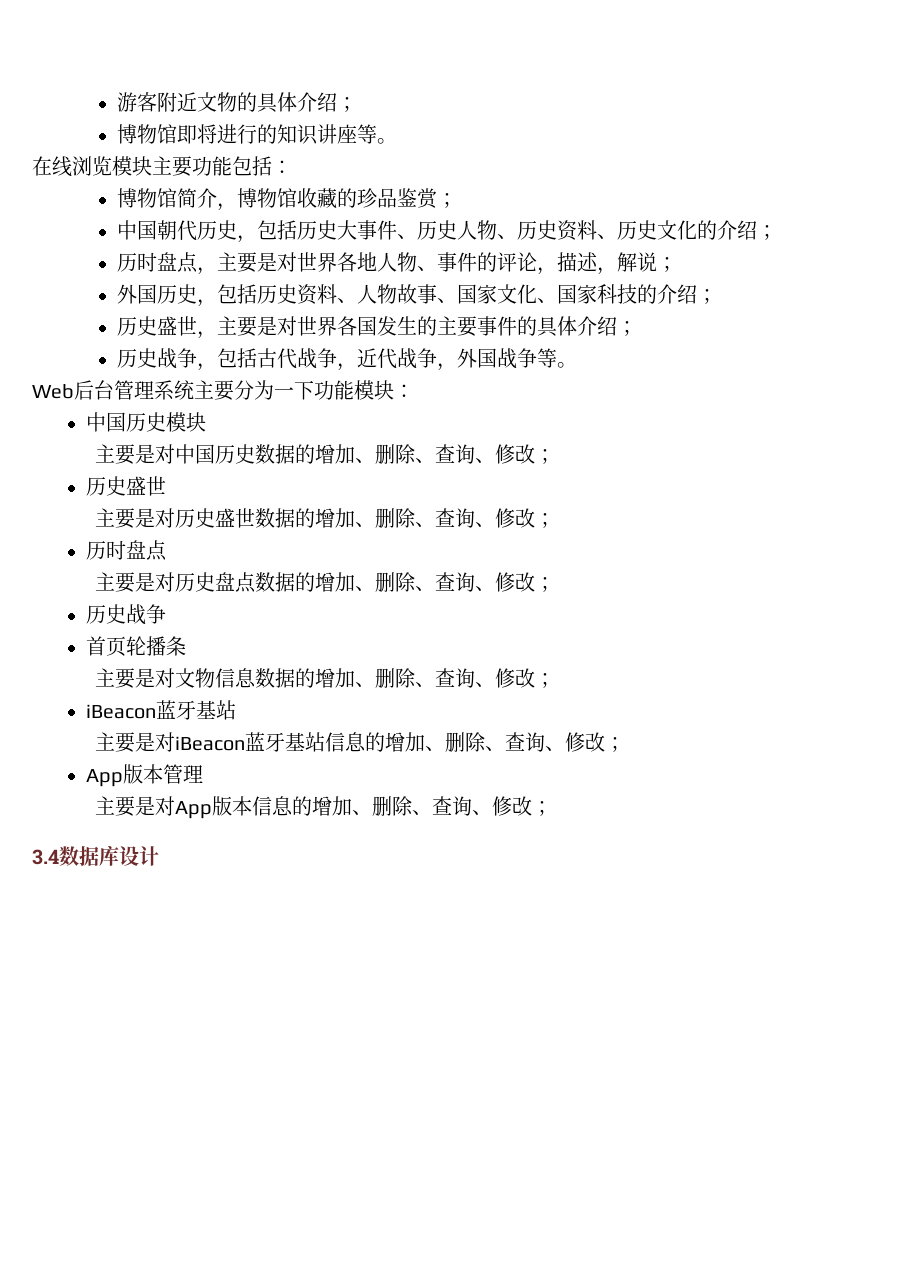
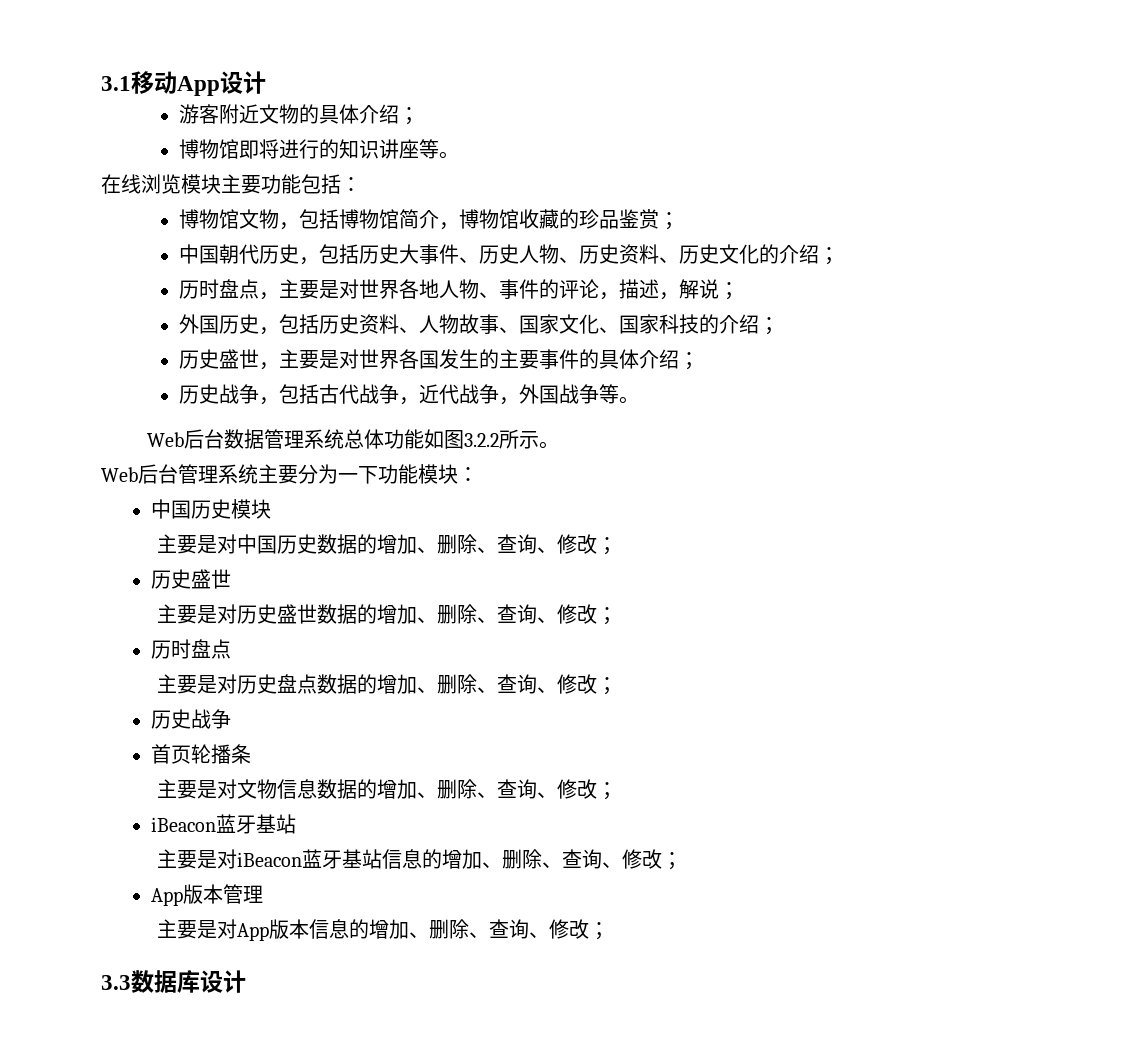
(117, 102) none -> [101,71,266,96] 3.1移动App设计 //
(178, 198) none -> [239,209,400,230] 文物，包括博物馆
(578, 365) none -> [146,429,559,449] // Web后台数据管理系统总体功能如图3.2.2所示。
[32,849,59,865] 3.4 -> [101,975,131,990] 3.3

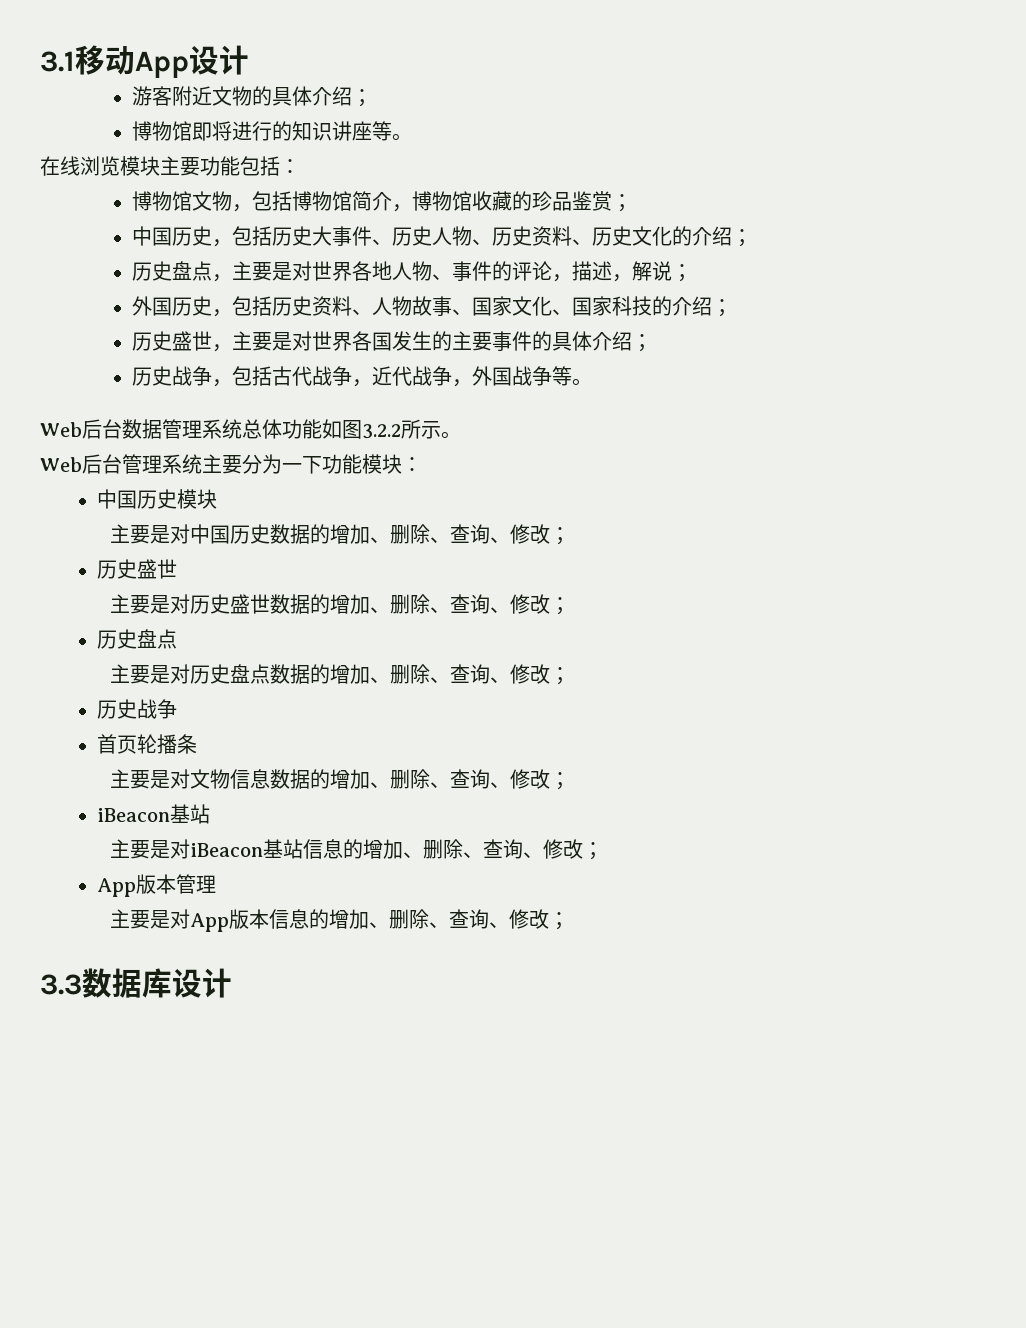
[219,244,260,264] 朝代 -> (173, 236) none
[199,279,220,299] 时 -> [152,261,173,281] 史
[171,639,192,659] 时 -> [117,629,138,649] 史
[216,814,257,834] 蓝牙 -> (171, 815) none
[302,849,343,869] 蓝牙 -> (264, 850) none

